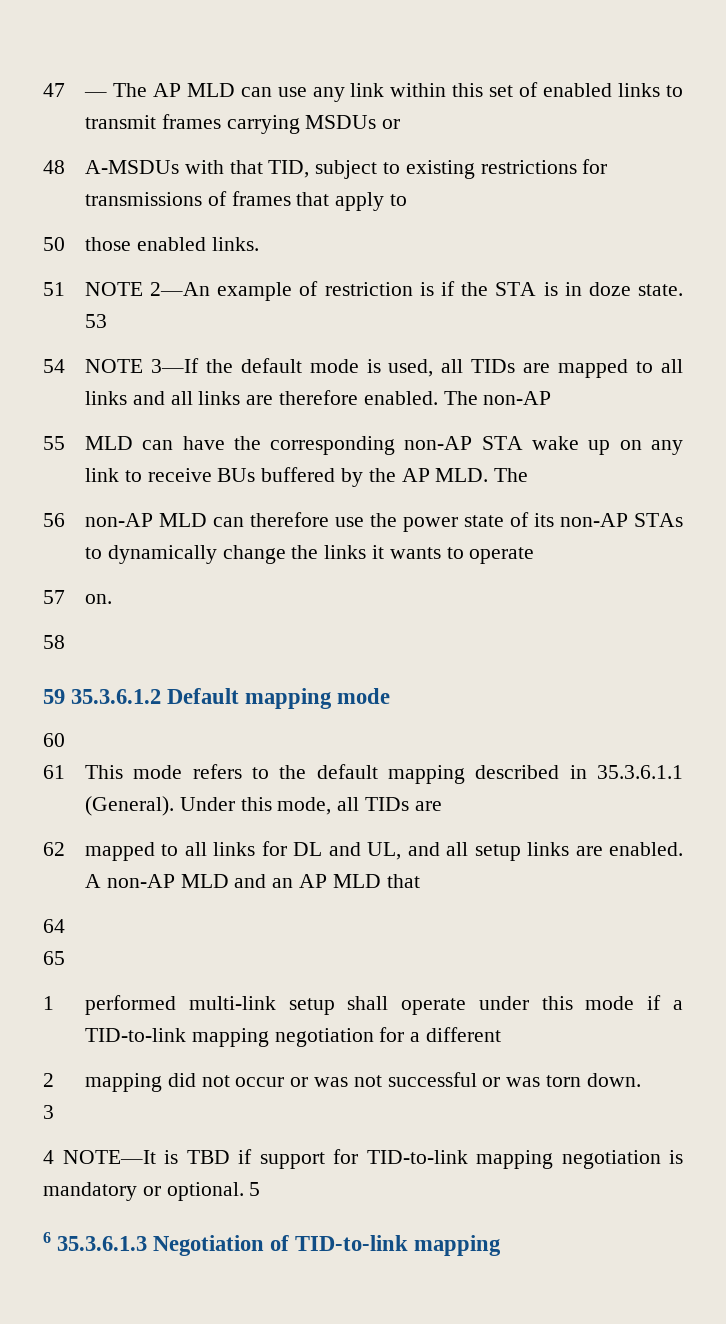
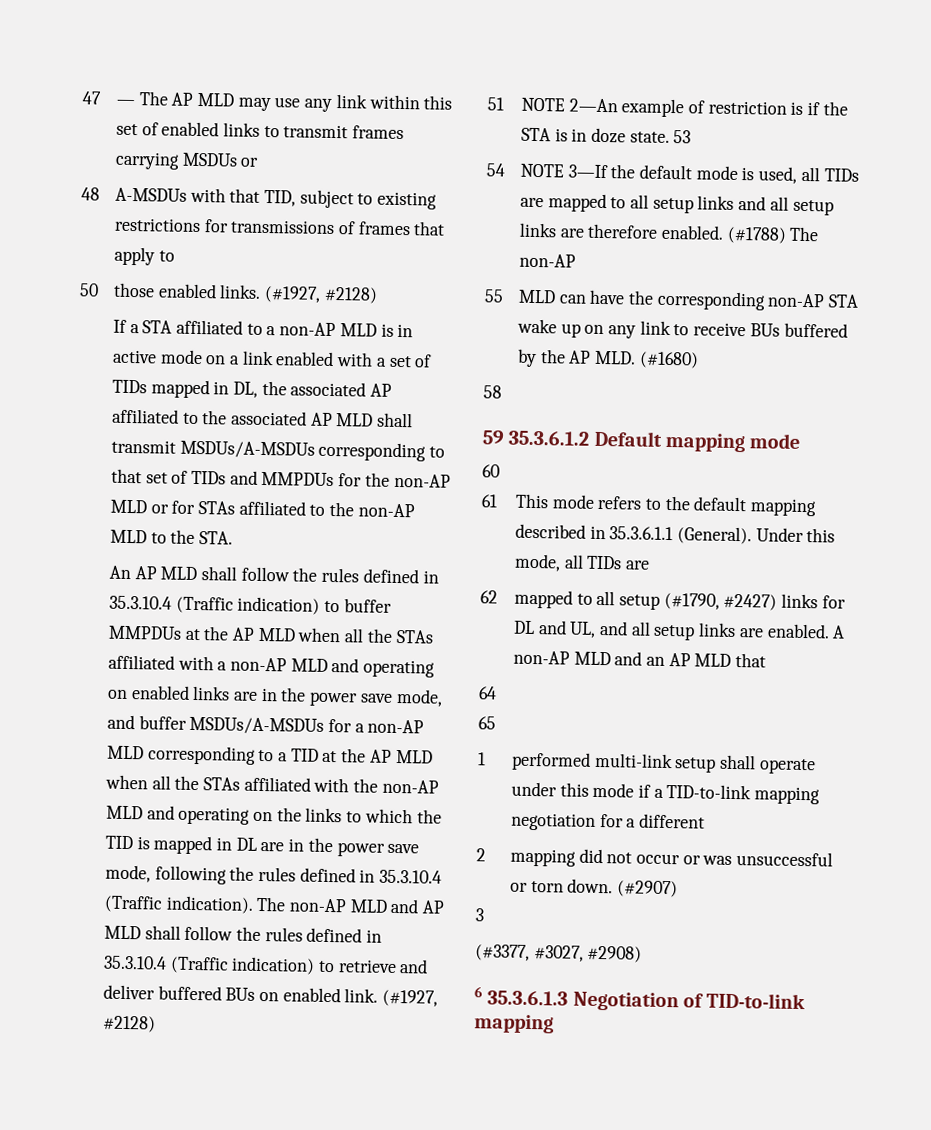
[240,87,272,97] can -> [237,97,271,112] may
(259, 244) none -> [264,285,378,304] [112,319,414,338] [111,349,433,368] [111,379,393,399] [111,408,414,428] [110,439,446,462] [110,468,451,488] [109,499,415,518] [109,529,234,545] [108,565,439,584] [108,595,392,615] [107,625,434,644] [107,654,436,678] [106,685,443,707] [106,714,425,735] [106,745,433,765] [104,774,439,794] [105,805,442,825] [104,835,420,857] [104,864,443,885] [103,895,446,914] [103,925,383,943] [102,955,429,975] [102,984,439,1007] [102,1015,156,1033] (#1927, #2128) // If a STA affiliated to a non-AP MLD is in active mode on a link enabled with a set of TIDs mapped in DL, the associated AP affiliated to the associated AP MLD shall transmit MSDUs/A-MSDUs corresponding to that set of TIDs and MMPDUs for the non-AP MLD or for STAs affiliated to the non-AP MLD to the STA. // An AP MLD shall follow the rules defined in 35.3.10.4 (Traffic indication) to buffer MMPDUs at the AP MLD when all the STAs affiliated with a non-AP MLD and operating on enabled links are in the power save mode, and buffer MSDUs/A-MSDUs for a non-AP MLD corresponding to a TID at the AP MLD when all the STAs affiliated with the non-AP MLD and operating on the links to which the TID is mapped in DL are in the power save mode, following the rules defined in 35.3.10.4 (Traffic indication). The non-AP MLD and AP MLD shall follow the rules defined in 35.3.10.4 (Traffic indication) to retrieve and deliver buffered BUs on enabled link. (#1927, #2128)
(683, 366) none -> [652,197,694,214] setup
(193, 398) none -> [792,199,834,216] setup
(438, 398) none -> [726,226,787,244] (#1788)
[494,468,529,482] [43,512,683,532] [84,545,535,564] [43,590,112,604] The // 56 non-AP MLD can therefore use the power state of its non-AP STAs to dynamically change the links it wants to operate // 57 on. -> [638,351,699,369] (#1680)
(207, 849) none -> [619,592,778,611] setup (#1790, #2427)
[353,1072,541,1087] not successful or was -> [736,851,834,867] [509,882,528,892] unsuccessful or
(641, 1080) none -> [617,880,679,898] (#2907)
[43,1149,683,1169] [43,1182,261,1201] 4 NOTE—It is TBD if support for TID-to-link mapping negotiation is mandatory or optional. 5 -> [475,944,643,963] (#3377, #3027, #2908)

